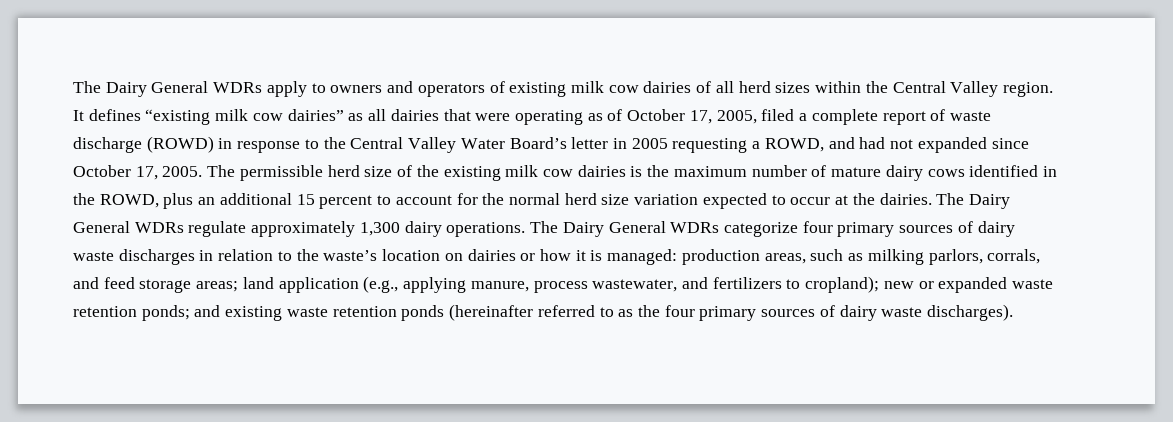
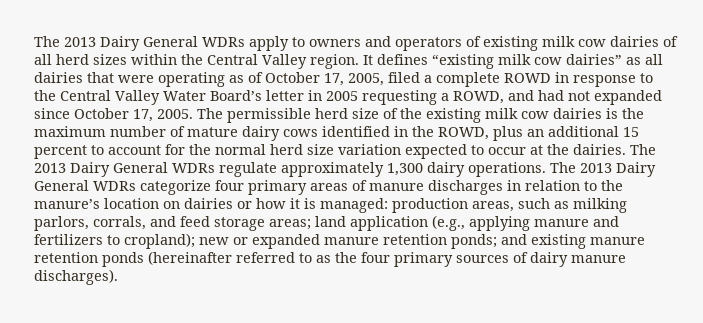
[73,81,101,93] The -> [34,36,96,47] The 2013
[882,109,991,125] [73,136,214,153] report of waste discharge (ROWD) -> [504,73,551,83] ROWD
(965, 199) none -> [34,163,66,173] 2013
(559, 227) none -> [580,163,612,173] 2013
[899,221,1015,237] [73,251,114,261] sources of dairy waste -> [310,180,424,191] areas of manure
[323,250,378,261] waste’s -> [34,199,100,209] manure’s
[470,279,678,293] manure, process wastewater, -> [534,219,589,227] manure
[1012,279,1054,289] waste -> [324,237,379,245] manure
[286,307,328,317] waste -> [590,237,645,245] manure
[881,307,923,317] waste -> [571,255,626,263] manure

